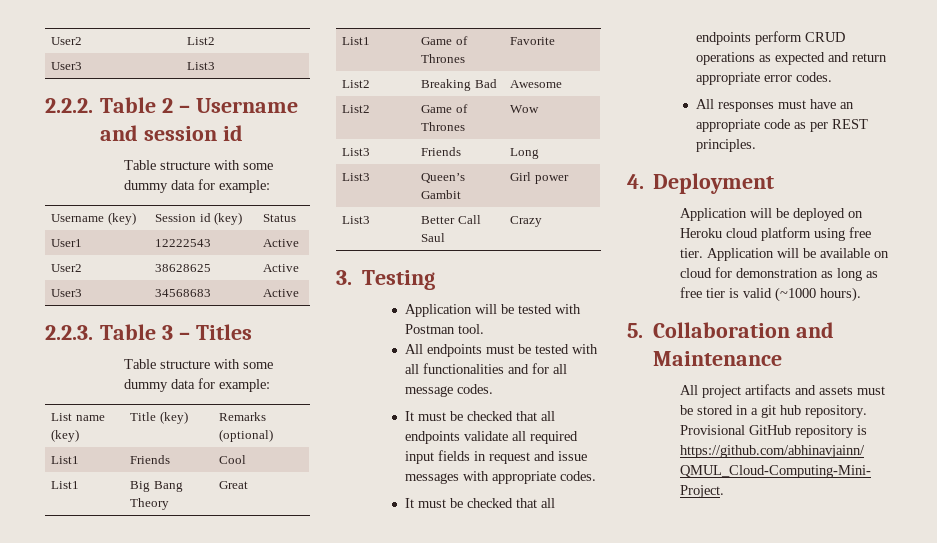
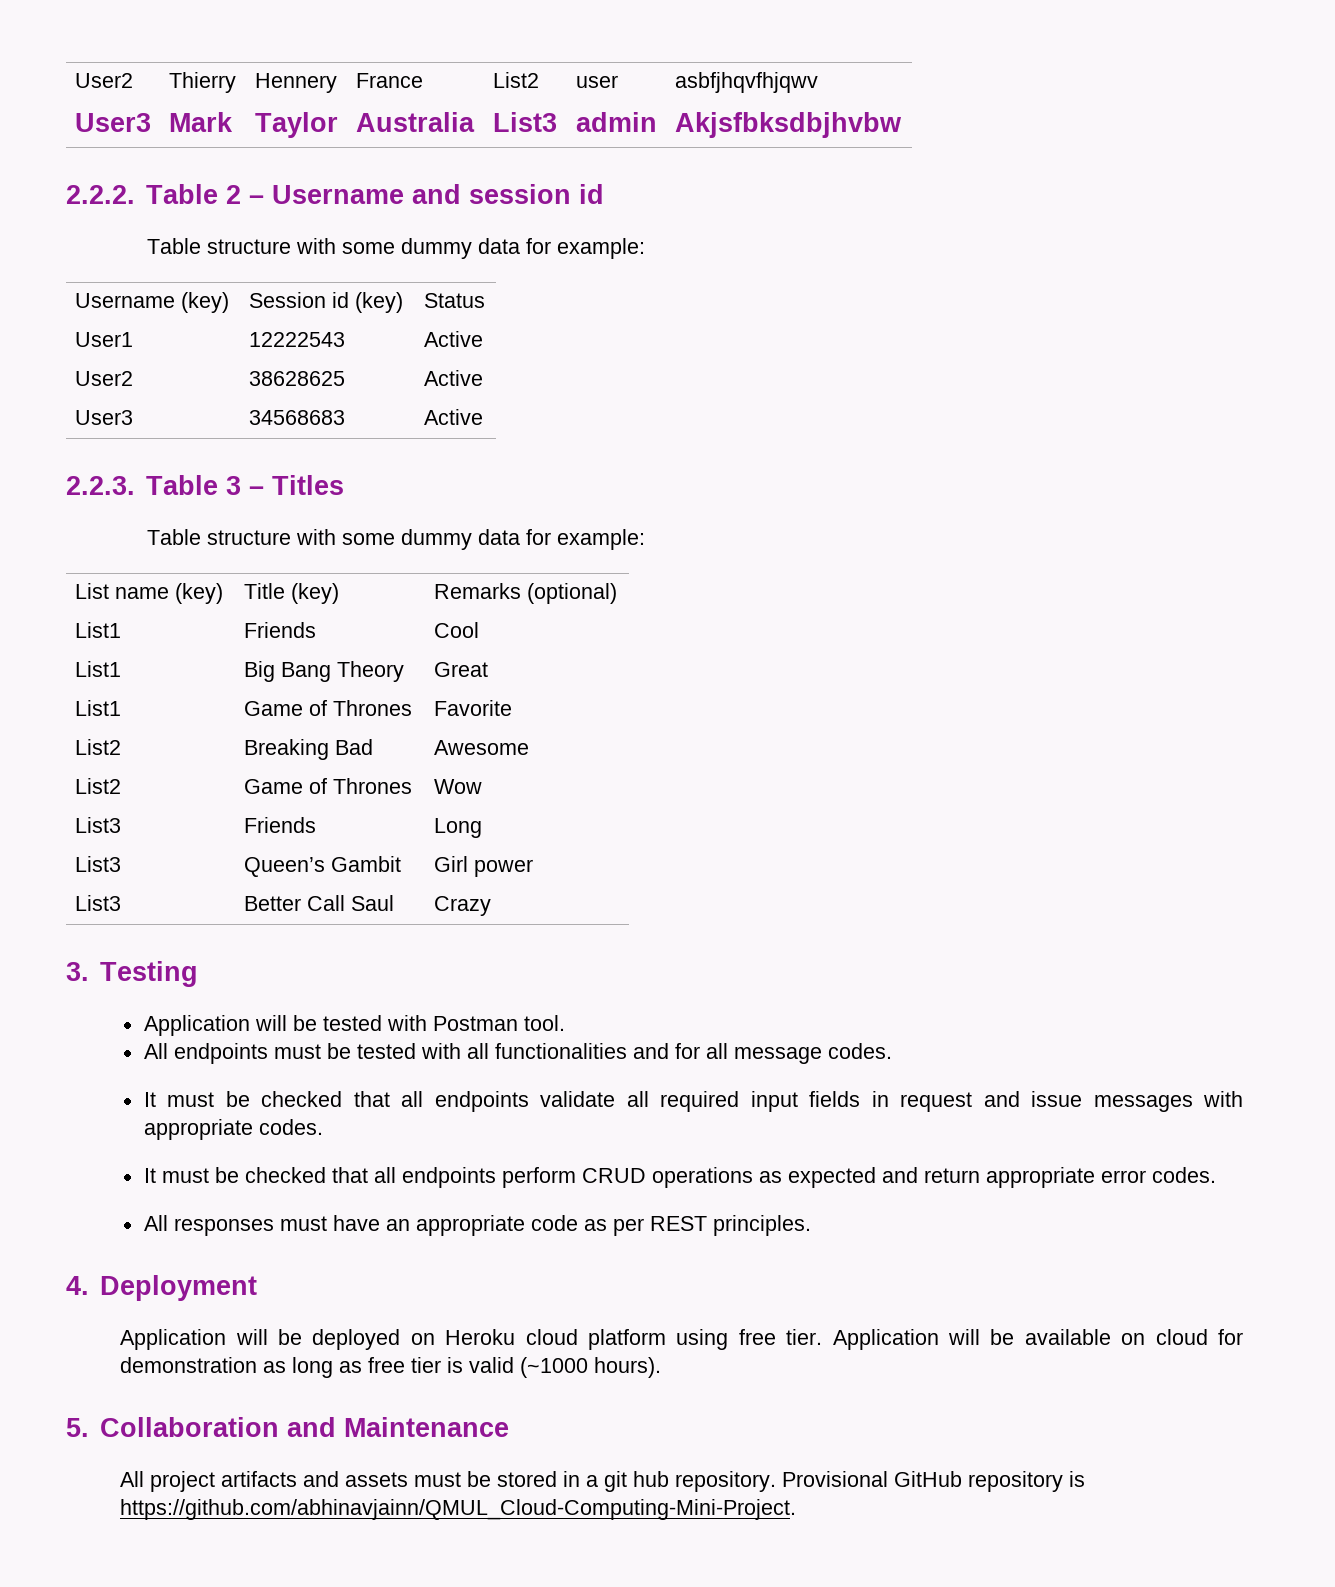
[51,37,83,45] [187,37,216,45] [51,62,83,70] [187,62,216,70] User2 | List2 // User3 | List3 -> [74,73,133,88] [168,72,236,93] [254,73,337,93] [355,73,423,88] [492,72,539,88] [575,75,618,88] [674,72,818,93] [74,113,151,132] [168,112,233,132] [254,112,338,138] [355,112,475,132] [492,112,557,132] [575,112,657,132] [674,112,902,138] User2 | Thierry | Hennery | France | List2 | user | asbfjhqvfhjqwv // User3 | Mark | Taylor | Australia | List3 | admin | Akjsfbksdbjhvbw

